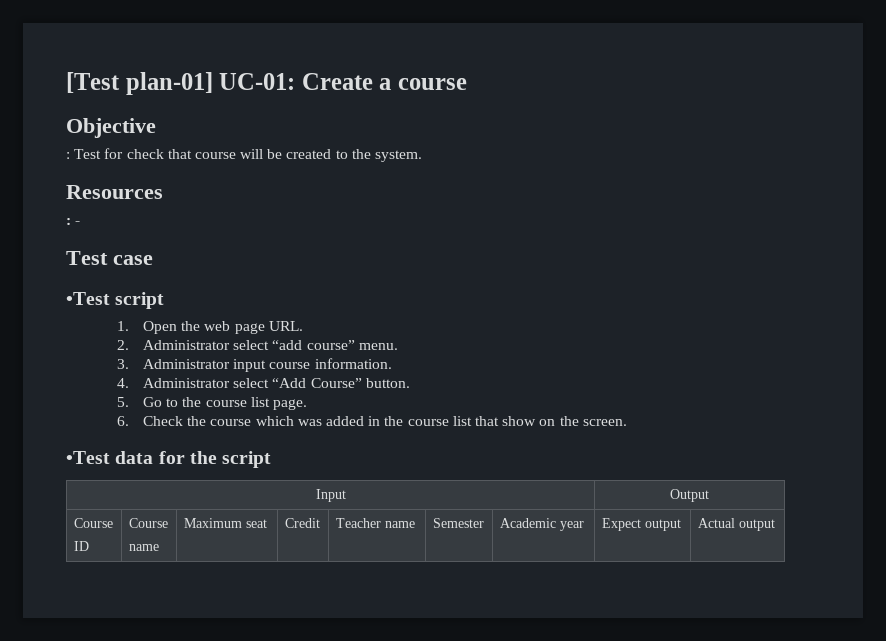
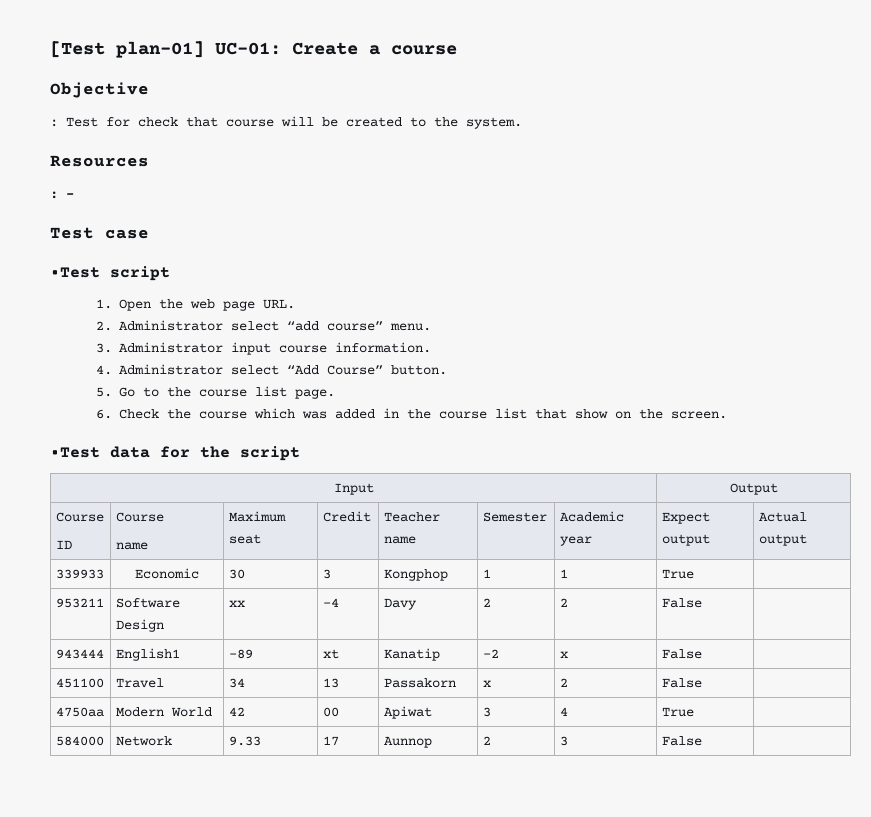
(775, 525) none -> [55,569,104,579] [135,568,199,579] [228,569,245,579] [322,569,331,579] [383,569,448,581] [482,569,491,578] [559,569,568,578] [661,569,694,579] [55,598,104,608] [115,598,180,608] [115,619,164,632] [228,600,245,607] [322,598,339,607] [383,598,417,610] [482,598,491,607] [559,598,568,607] [661,598,702,608] [55,649,104,659] [115,648,180,661] [228,649,253,659] [322,649,339,659] [383,648,440,661] [482,649,499,658] [559,651,568,658] [661,649,702,659] [55,678,104,688] [115,678,164,688] [228,678,245,688] [322,678,339,688] [383,678,456,688] [482,680,491,687] [559,678,568,687] [661,678,702,688] [55,707,104,717] [115,707,212,717] [228,707,245,716] [322,707,339,717] [383,706,432,719] [482,707,491,717] [559,707,568,716] [661,707,694,717] [55,736,104,746] [115,736,172,746] [228,736,261,746] [322,736,339,746] [383,736,432,748] [482,736,491,745] [559,736,568,746] [661,736,702,746] // 339933 | Economic | 30 | 3 | Kongphop | 1 | 1 | True | // 953211 | Software Design | xx | -4 | Davy | 2 | 2 | False | // 943444 | English1 | -89 | xt | Kanatip | -2 | x | False | // 451100 | Travel | 34 | 13 | Passakorn | x | 2 | False | // 4750aa | Modern World | 42 | 00 | Apiwat | 3 | 4 | True | // 584000 | Network | 9.33 | 17 | Aunnop | 2 | 3 | False |

